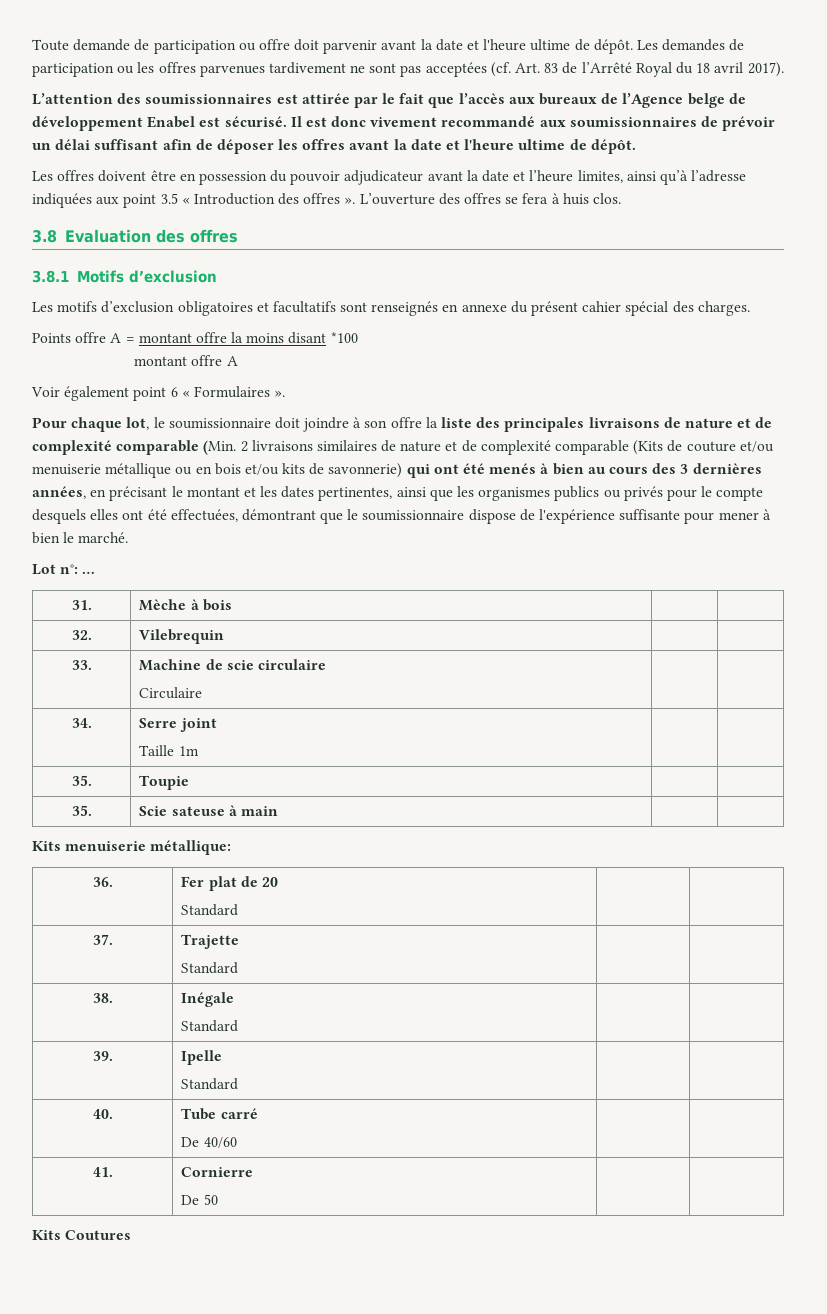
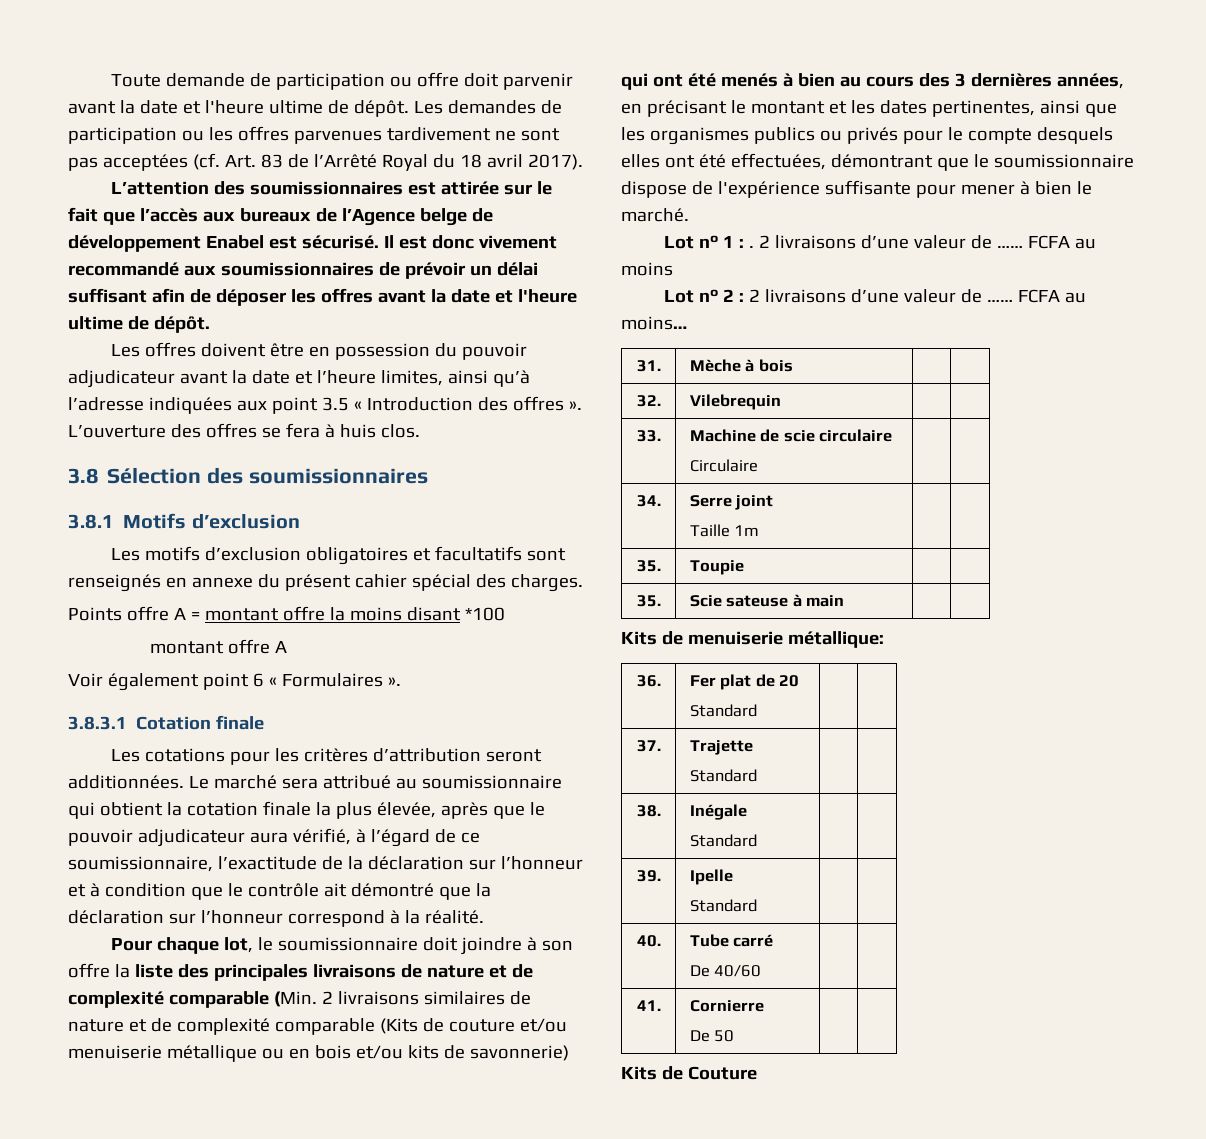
[353,97,378,108] par -> [504,184,534,195] sur
[64,229,238,243] Evaluation des offres -> [107,467,428,484] Sélection des soumissionnaires
(286, 393) none -> [68,715,265,730] [111,748,543,765] [68,775,562,789] [68,801,545,819] [68,828,480,847] [68,856,583,872] [68,883,491,900] [68,910,484,927] // 3.8.3.1 Cotation finale // Les cotations pour les critères d’attribution seront additionnées. Le marché sera attribué au soumissionnaire qui obtient la cotation finale la plus élevée, après que le pouvoir adjudicateur aura vérifié, à l’égard de ce soumissionnaire, l’exactitude de la déclaration sur l’honneur et à condition que le contrôle ait démontré que la déclaration sur l’honneur correspond à la réalité.
[60,564,96,574] n°: … -> [699,235,1097,249] [621,262,673,276] [664,289,1087,303] [621,316,687,330] n° 1 : . 2 livraisons d’une valeur de …… FCFA au moins // Lot n° 2 : 2 livraisons d’une valeur de …… FCFA au moins…
(61, 846) none -> [661,631,683,645] de
[65,1230,132,1240] Coutures -> [661,1066,757,1080] de Couture

